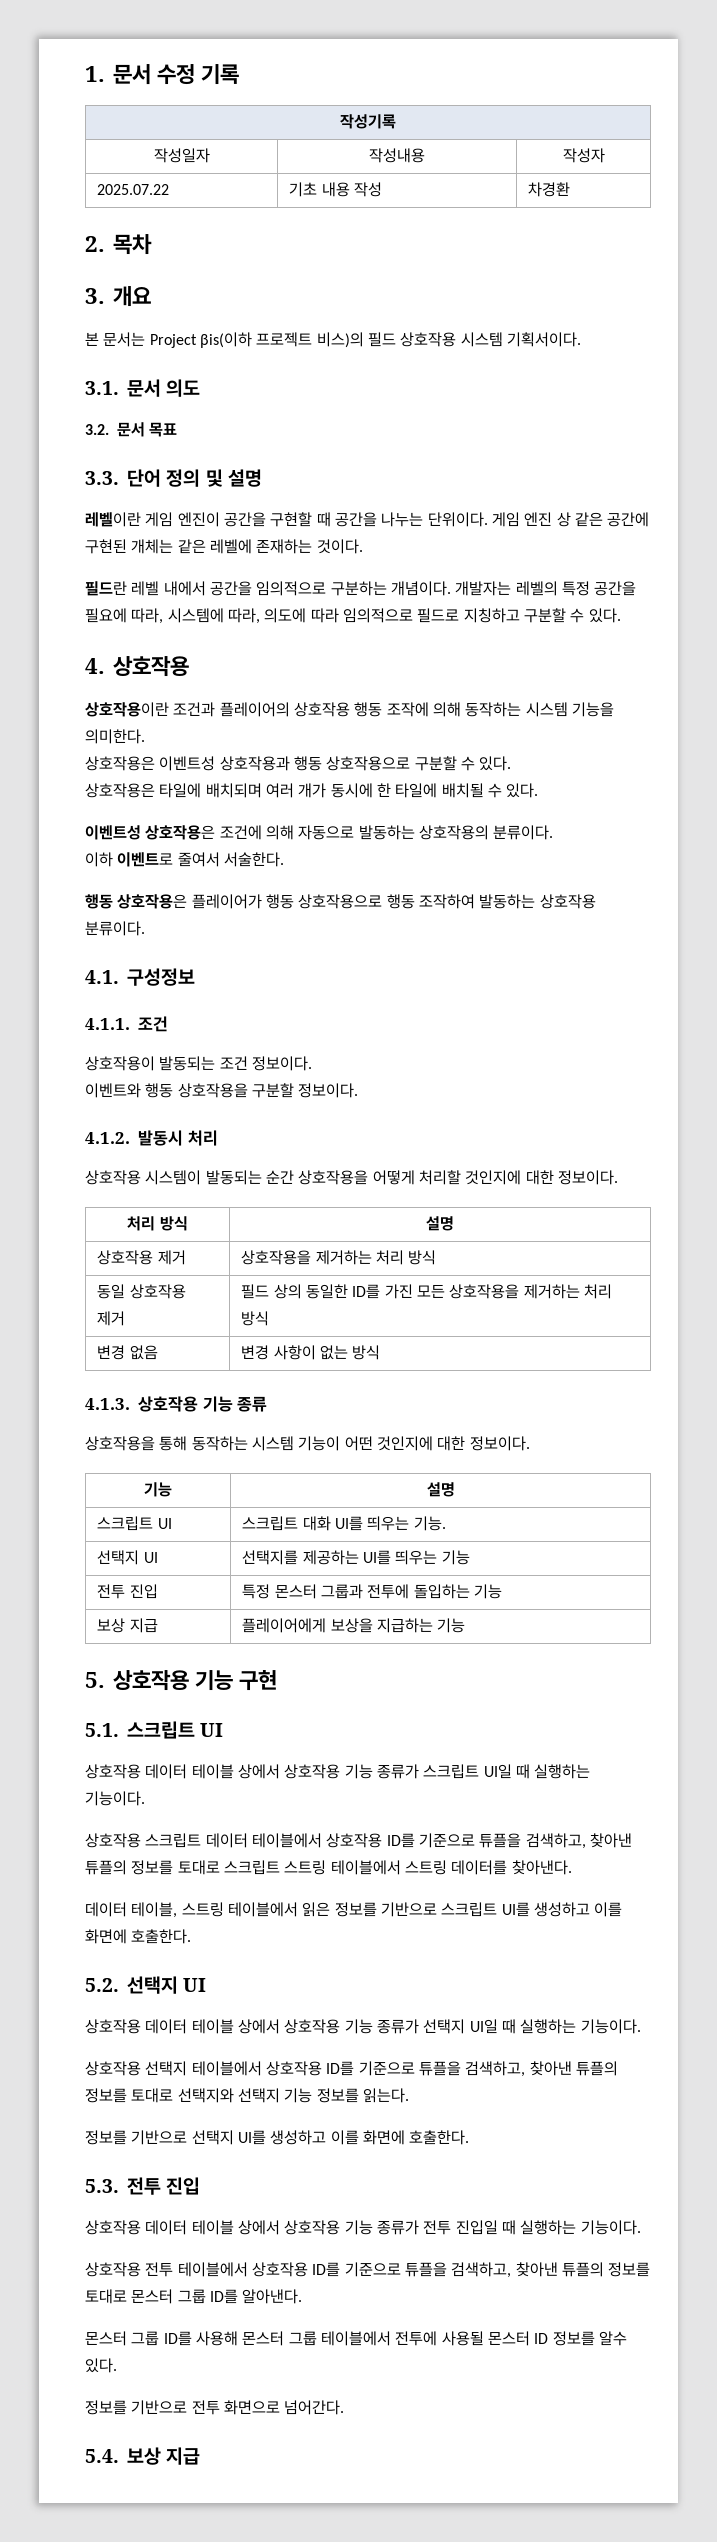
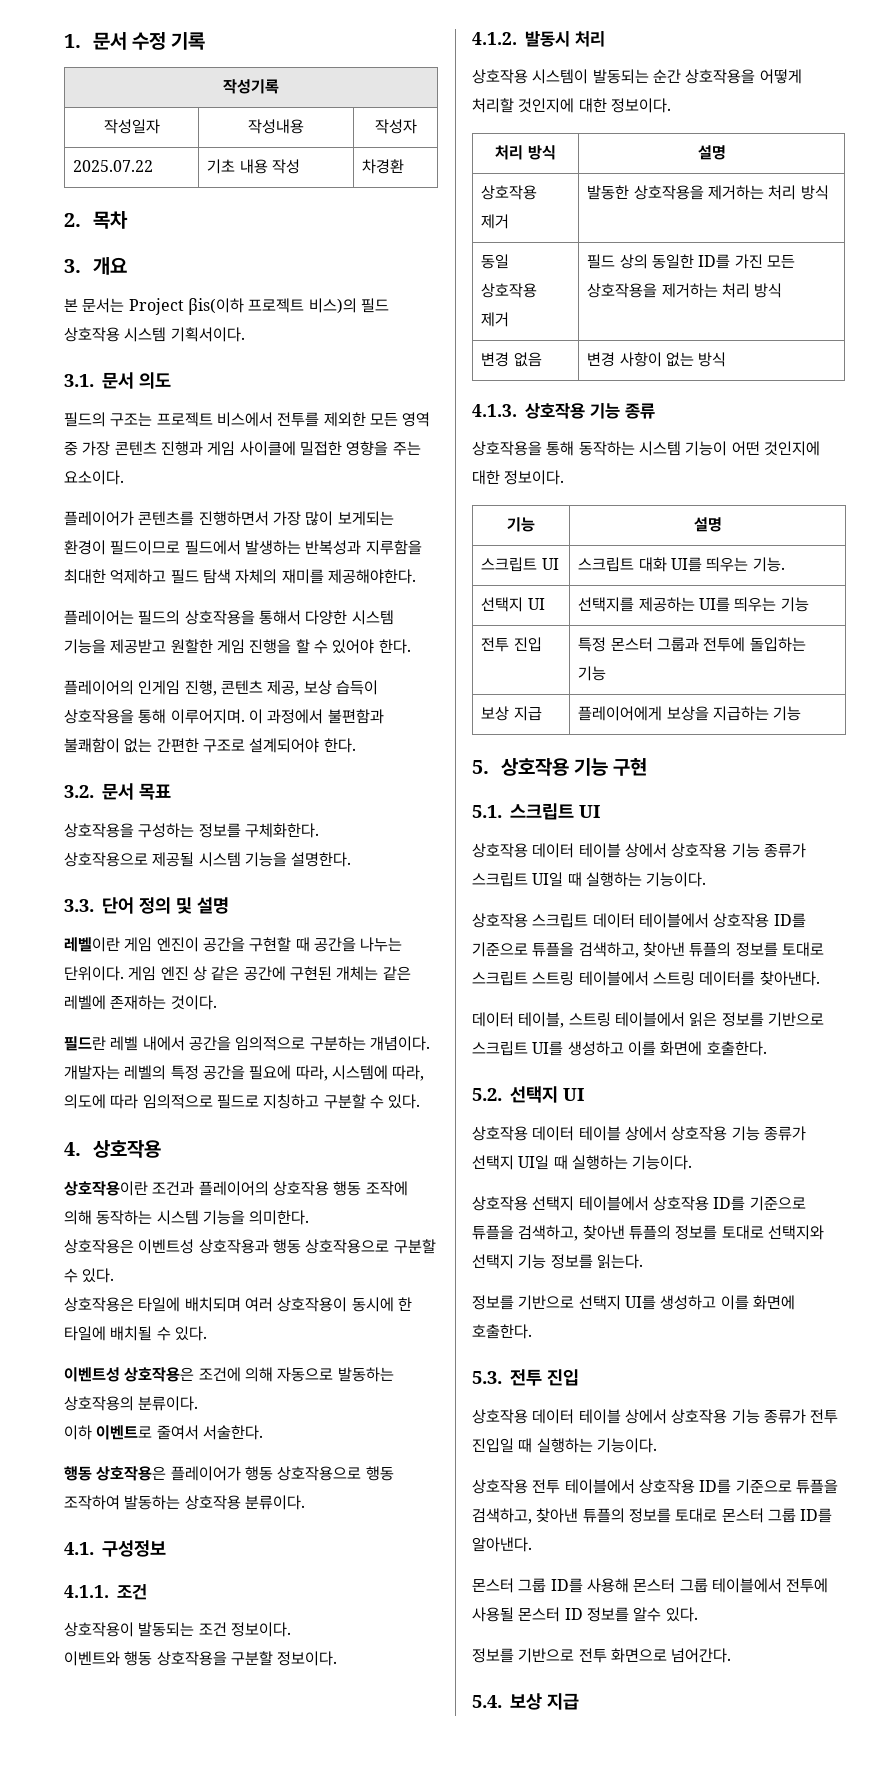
[85,422,178,437] 3.2. 문서 목표 -> [64,412,431,427] [64,441,421,456] [64,470,124,485] [64,511,394,526] [64,540,422,555] [64,569,416,584] [64,610,394,625] [64,639,411,654] [64,680,378,696] [64,709,384,724] [64,738,356,753] [64,783,171,800] [64,823,319,838] [64,852,352,867] 필드의 구조는 프로젝트 비스에서 전투를 제외한 모든 영역 중 가장 콘텐츠 진행과 게임 사이클에 밀접한 영향을 주는 요소이다. // 플레이어가 콘텐츠를 진행하면서 가장 많이 보게되는 환경이 필드이므로 필드에서 발생하는 반복성과 지루함을 최대한 억제하고 필드 탐색 자체의 재미를 제공해야한다. // 플레이어는 필드의 상호작용을 통해서 다양한 시스템 기능을 제공받고 원할한 게임 진행을 할 수 있어야 한다. // 플레이어의 인게임 진행, 콘텐츠 제공, 보상 습득이 상호작용을 통해 이루어지며. 이 과정에서 불편함과 불쾌함이 없는 간편한 구조로 설계되어야 한다. // 3.2. 문서 목표 // 상호작용을 구성하는 정보를 구체화한다. // 상호작용으로 제공될 시스템 기능을 설명한다.
[298,783,327,798] 개가 -> [277,1297,348,1312] 상호작용이
(186, 1257) none -> [587,185,630,200] 발동한

